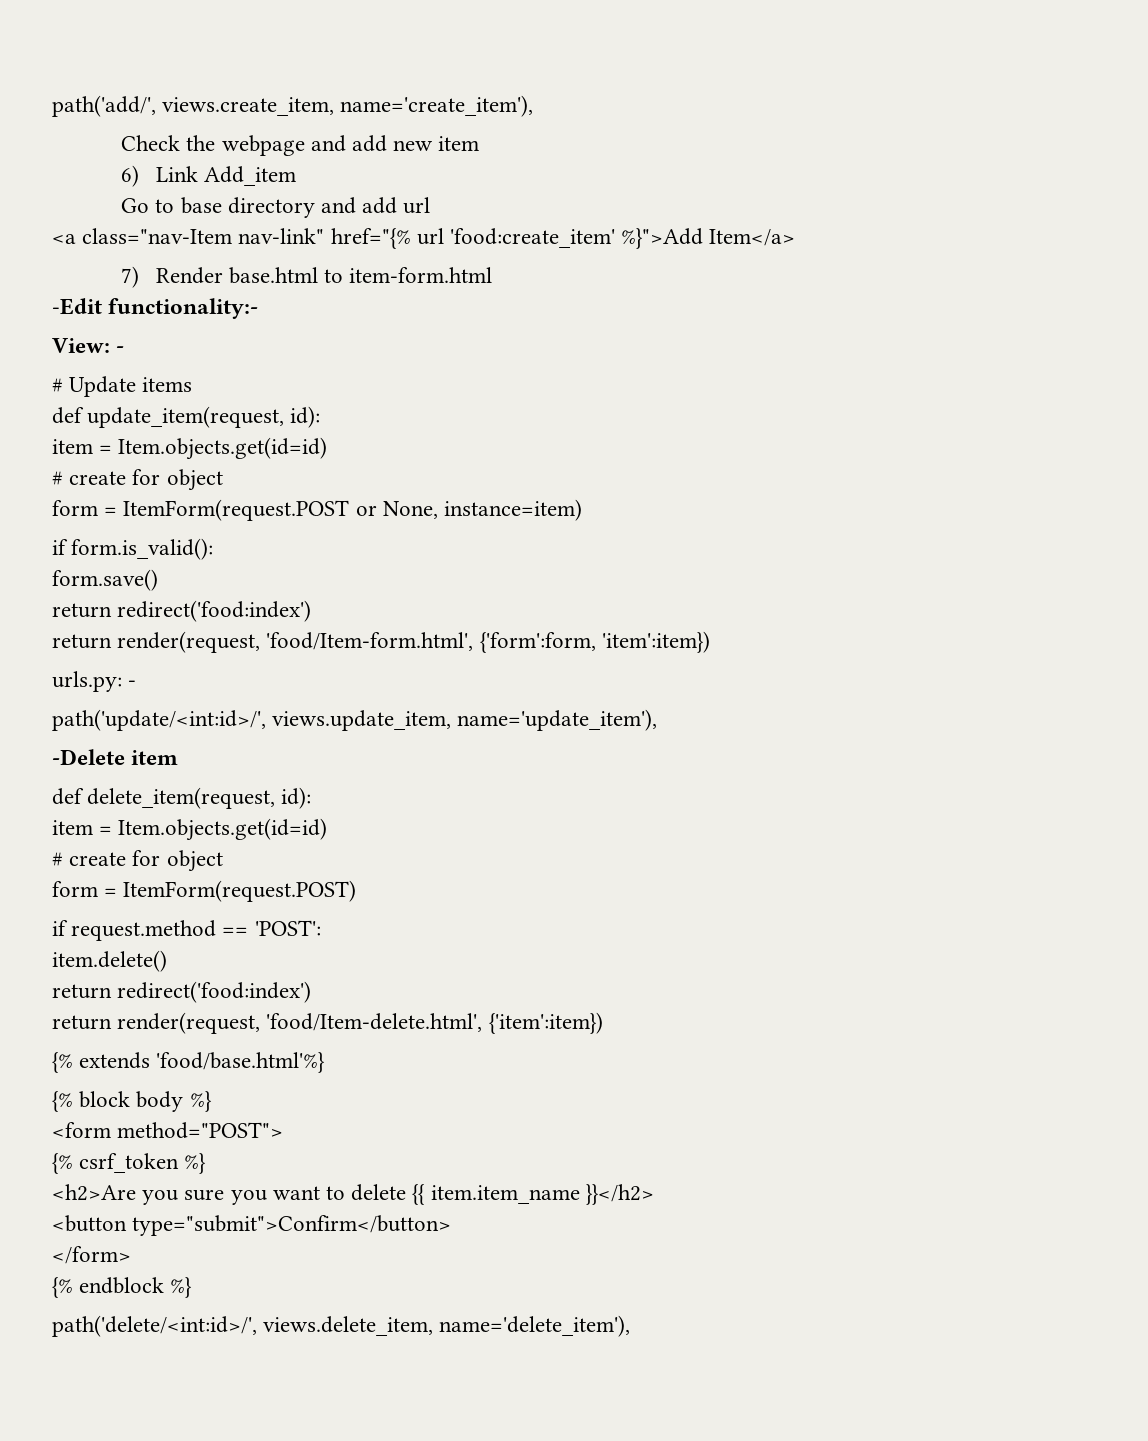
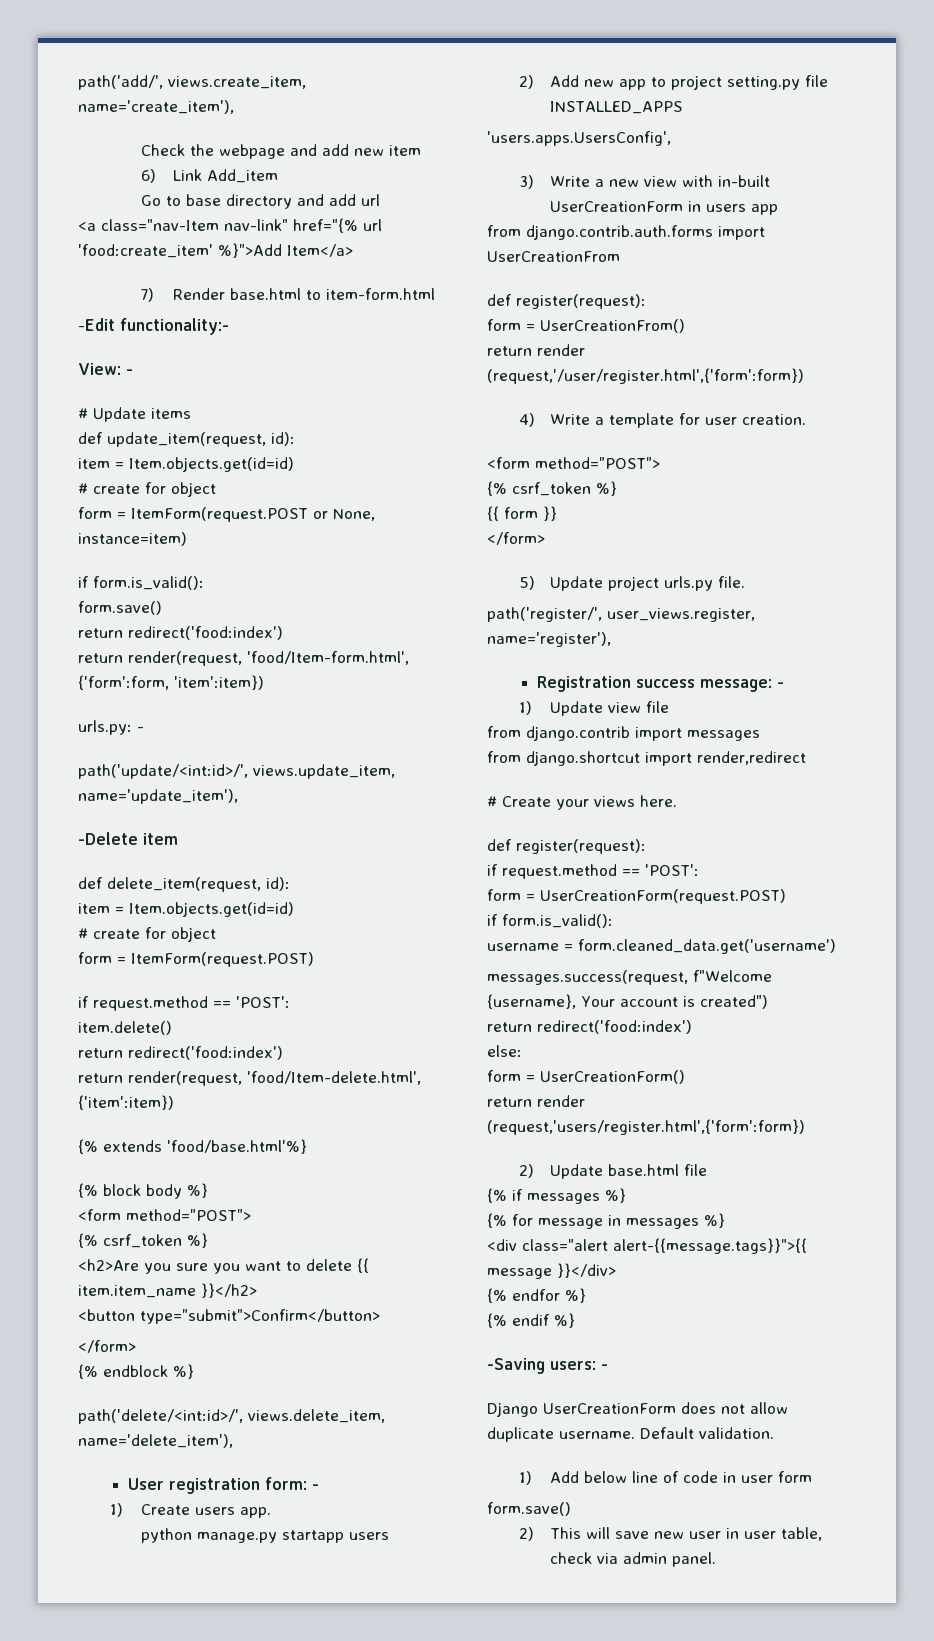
(631, 1326) none -> [128,1477,320,1494] [109,1503,272,1518] [141,1528,390,1543] [518,75,829,90] [550,101,683,114] [487,131,671,146] [518,175,771,189] [550,201,779,215] [487,225,765,240] [487,251,620,262] [487,294,646,309] [487,319,685,333] [487,344,585,356] [487,368,804,384] [518,413,807,428] [487,457,660,469] [487,481,617,496] [487,506,557,521] [487,532,545,545] [518,576,746,591] [487,607,755,622] [487,632,611,647] [537,676,785,692] [518,701,670,716] [487,726,760,741] [487,751,806,766] [487,795,677,810] [487,839,646,854] [487,864,699,879] [487,889,786,904] [487,914,613,928] [487,939,836,954] [487,970,772,985] [487,994,768,1009] [487,1020,692,1034] [487,1045,522,1057] [487,1070,685,1084] [487,1095,585,1107] [487,1119,805,1135] [518,1164,708,1179] [487,1188,626,1204] [487,1213,725,1229] [487,1238,807,1254] [487,1263,616,1279] [487,1288,586,1303] [487,1313,575,1328] [487,1358,608,1374] [487,1402,788,1417] [487,1427,774,1442] [518,1471,813,1485] [487,1502,571,1516] [518,1527,823,1541] [550,1552,717,1567] // User registration form: - // 1) Create users app. // python manage.py startapp users // 2) Add new app to project setting.py file INSTALLED_APPS // 'users.apps.UsersConfig', // 3) Write a new view with in-built UserCreationForm in users app // from django.contrib.auth.forms import UserCreationFrom // def register(request): // form = UserCreationFrom() // return render (request,'/user/register.html',{'form':form}) // 4) Write a template for user creation. // <form method="POST"> // {% csrf_token %} // {{ form }} // </form> // 5) Update project urls.py file. // path('register/', user_views.register, name='register'), // Registration success message: - // 1) Update view file // from django.contrib import messages // from django.shortcut import render,redirect // # Create your views here. // def register(request): // if request.method == 'POST': // form = UserCreationForm(request.POST) // if form.is_valid(): // username = form.cleaned_data.get('username') // messages.success(request, f"Welcome {username}, Your account is created") // return redirect('food:index') // else: // form = UserCreationForm() // return render (request,'users/register.html',{'form':form}) // 2) Update base.html file // {% if messages %} // {% for message in messages %} // <div class="alert alert-{{message.tags}}">{{ message }}</div> // {% endfor %} // {% endif %} // -Saving users: - // Django UserCreationForm does not allow duplicate username. Default validation. // 1) Add below line of code in user form // form.save() // 2) This will save new user in user table, check via admin panel.

